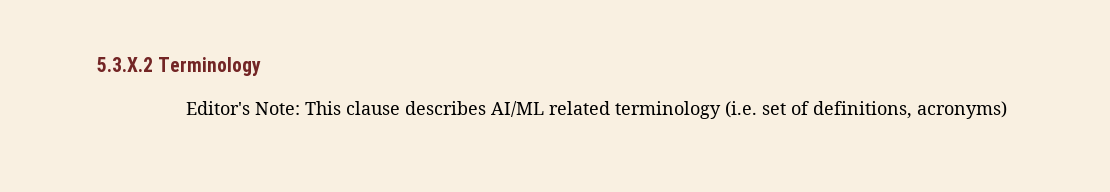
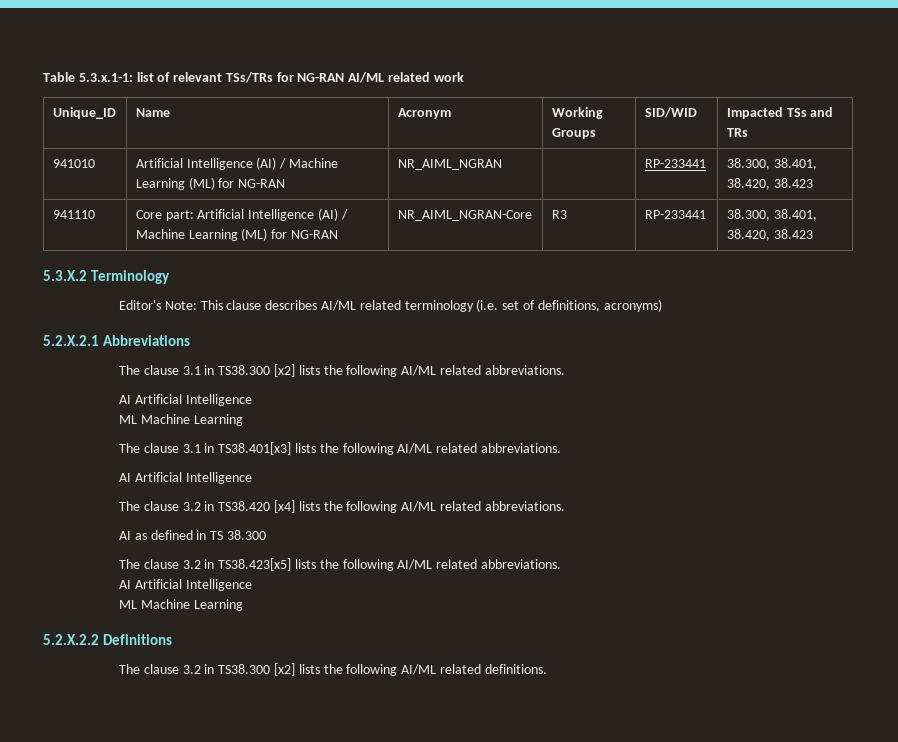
(97, 64) none -> [43,72,464,83] [52,107,116,119] [135,108,170,117] [397,108,451,119] [551,107,603,119] [551,128,596,139] [644,107,697,118] [726,107,834,119] [726,128,748,137] [52,159,95,168] [135,157,338,170] [135,177,286,190] [397,159,502,170] [644,159,706,168] [726,158,817,170] [726,178,813,190] [52,210,95,219] [135,208,348,221] [135,228,338,241] [397,210,532,221] [551,210,567,219] [644,210,706,219] [726,209,817,221] [726,229,813,241] Table 5.3.x.1-1: list of relevant TSs/TRs for NG-RAN AI/ML related work // Unique_ID | Name | Acronym | Working Groups | SID/WID | Impacted TSs and TRs // 941010 | Artificial Intelligence (AI) / Machine Learning (ML) for NG-RAN | NR_AIML_NGRAN | | RP-233441 | 38.300, 38.401, 38.420, 38.423 // 941110 | Core part: Artificial Intelligence (AI) / Machine Learning (ML) for NG-RAN | NR_AIML_NGRAN-Core | R3 | RP-233441 | 38.300, 38.401, 38.420, 38.423 //
(1008, 110) none -> [43,335,191,346] [119,364,565,377] [119,394,252,406] [119,414,243,426] [119,442,561,455] [119,472,252,484] [119,500,565,513] [119,530,267,540] [119,558,561,571] [119,579,252,591] [119,599,243,611] [43,634,173,645] [119,663,547,676] // 5.2.X.2.1 Abbreviations // The clause 3.1 in TS38.300 [x2] lists the following AI/ML related abbreviations. // AI Artificial Intelligence // ML Machine Learning // The clause 3.1 in TS38.401[x3] lists the following AI/ML related abbreviations. // AI Artificial Intelligence // The clause 3.2 in TS38.420 [x4] lists the following AI/ML related abbreviations. // AI as defined in TS 38.300 // The clause 3.2 in TS38.423[x5] lists the following AI/ML related abbreviations. // AI Artificial Intelligence // ML Machine Learning // 5.2.X.2.2 Definitions // The clause 3.2 in TS38.300 [x2] lists the following AI/ML related definitions.

